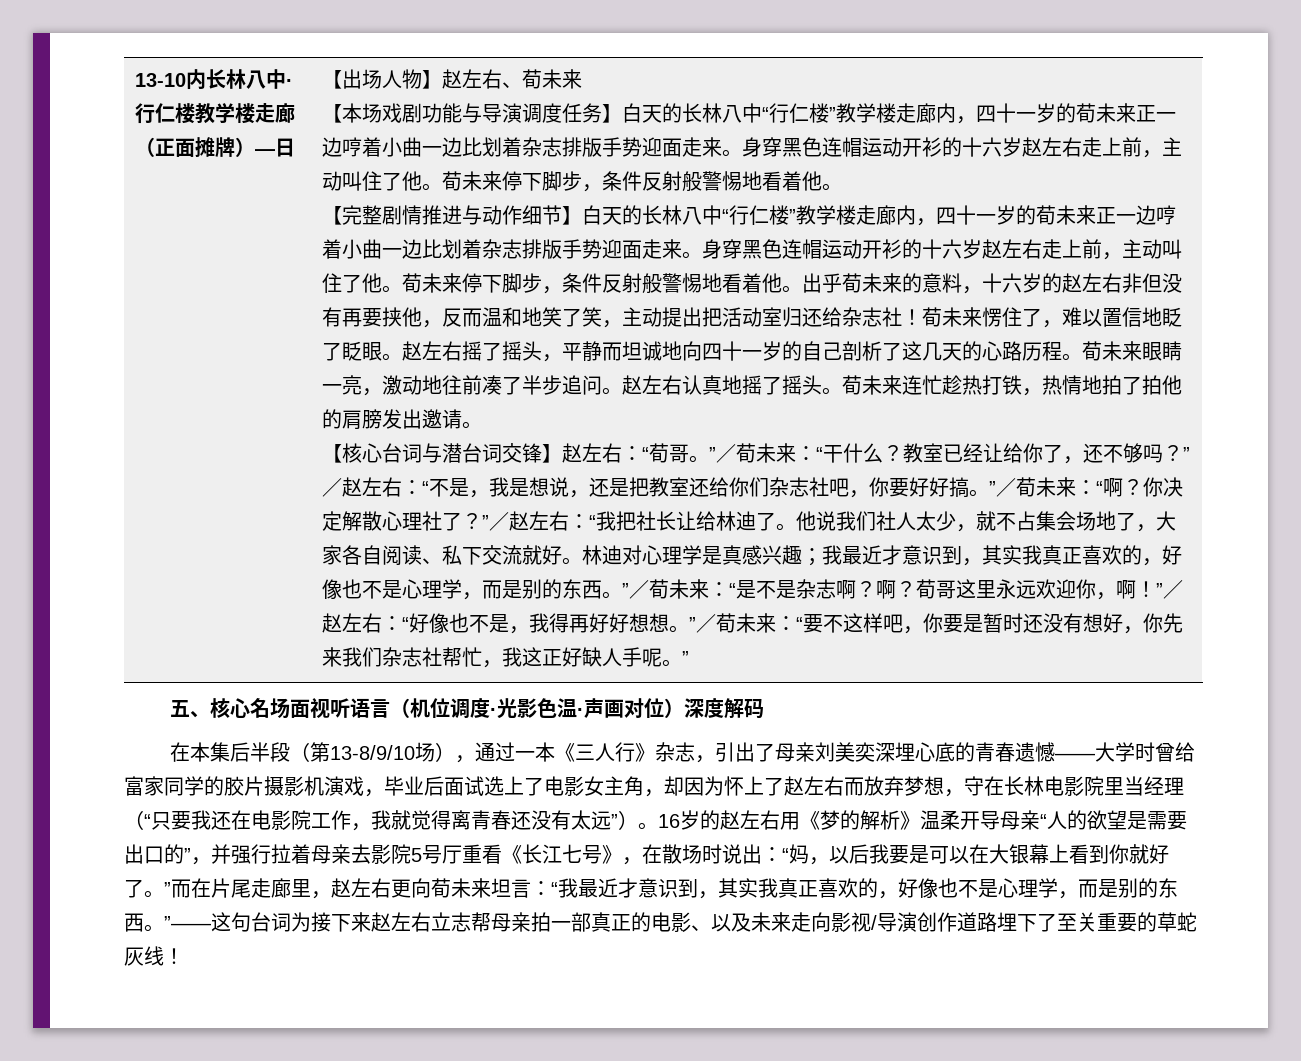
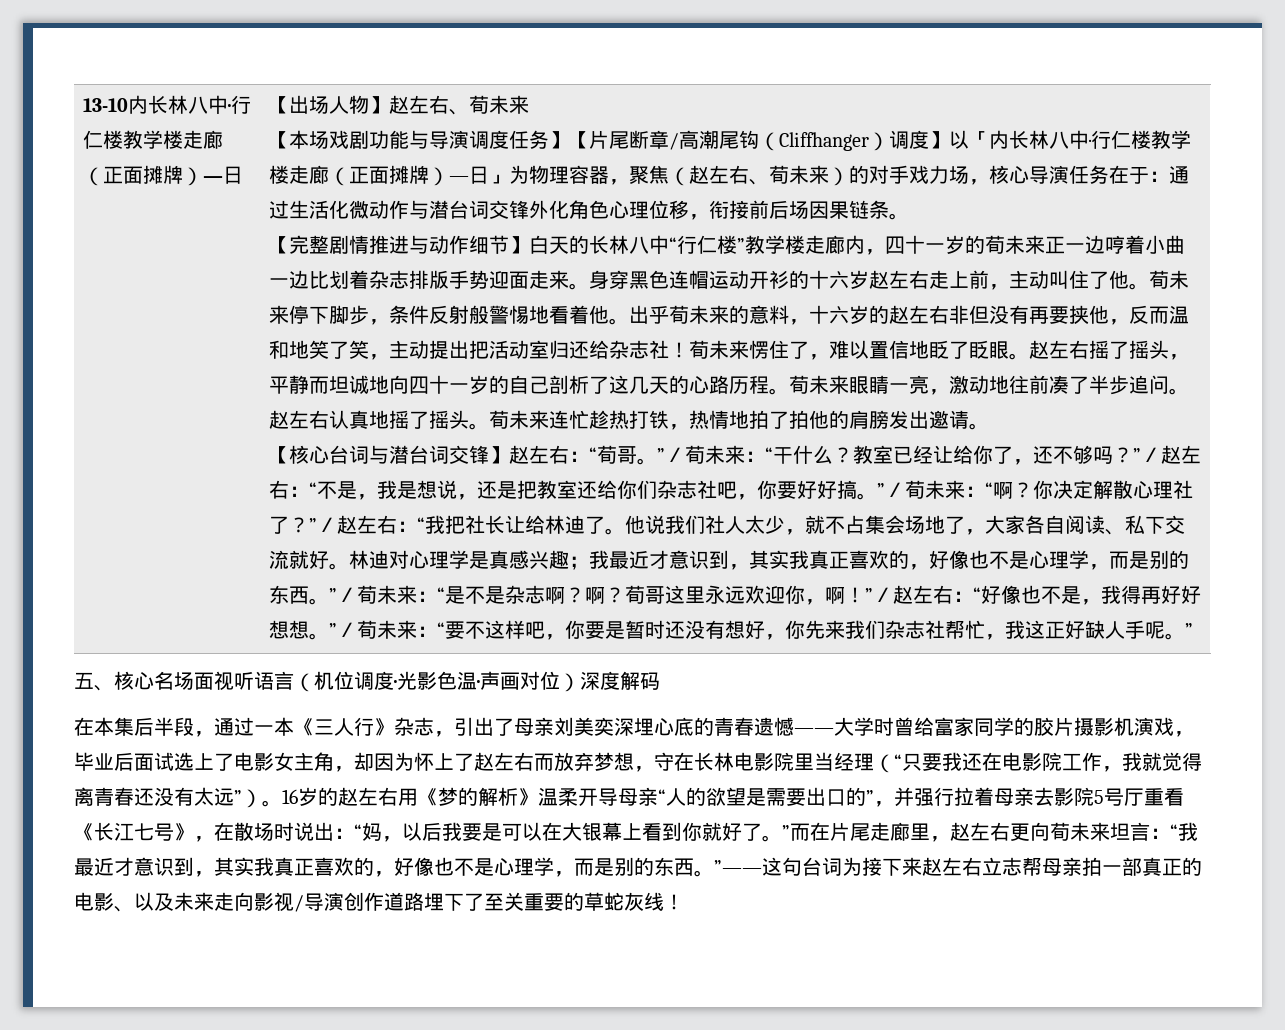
[621,103,1176,124] [321,137,1182,158] [321,171,822,192] 白天的长林八中“行仁楼”教学楼走廊内，四十一岁的荀未来正一边哼着小曲一边比划着杂志排版手势迎面走来。身穿黑色连帽运动开衫的十六岁赵左右走上前，主动叫住了他。荀未来停下脚步，条件反射般警惕地看着他 -> [568,130,1191,151] [268,165,1189,186] [268,200,889,220] 【片尾断章/高潮尾钩（Cliffhanger）调度】以「内长林八中·行仁楼教学楼走廊（正面摊牌）—日」为物理容器，聚焦（赵左右、荀未来）的对手戏力场，核心导演任务在于：通过生活化微动作与潜台词交锋外化角色心理位移，衔接前后场因果链条
[289,742,455,762] （第13-8/9/10场） -> (194, 726) none

